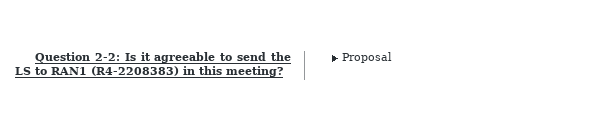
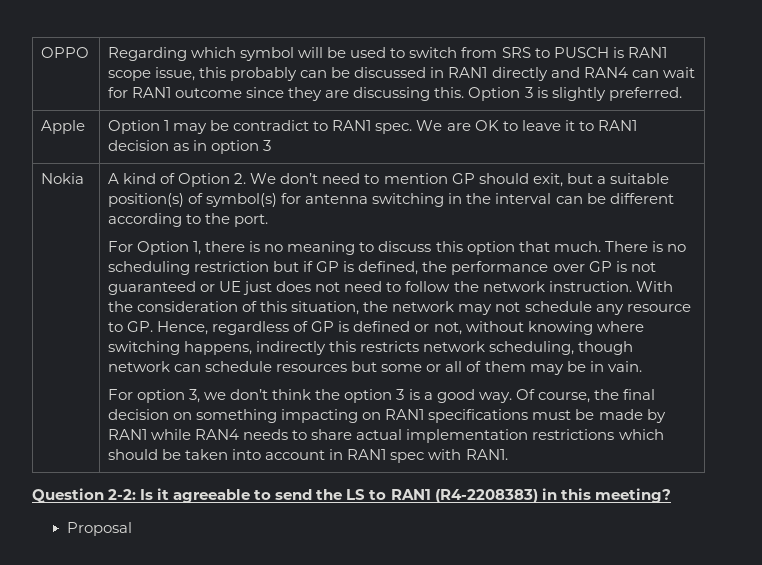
(35, 57) none -> [41,47,90,58] [108,47,667,61] [108,67,695,81] [108,87,682,101] [41,120,86,134] [108,120,637,134] [108,140,272,154] [41,173,85,184] [108,173,669,187] [108,193,674,207] [108,213,269,227] [108,241,686,255] [108,261,656,275] [108,281,673,295] [108,301,691,315] [108,321,644,335] [108,341,634,355] [108,361,642,375] [108,389,655,403] [108,409,666,423] [108,429,664,443] [108,449,508,463] OPPO | Regarding which symbol will be used to switch from SRS to PUSCH is RAN1 scope issue, this probably can be discussed in RAN1 directly and RAN4 can wait for RAN1 outcome since they are discussing this. Option 3 is slightly preferred. // Apple | Option 1 may be contradict to RAN1 spec. We are OK to leave it to RAN1 decision as in option 3 // Nokia | A kind of Option 2. We don’t need to mention GP should exit, but a suitable position(s) of symbol(s) for antenna switching in the interval can be different according to the port. // For Option 1, there is no meaning to discuss this option that much. There is no scheduling restriction but if GP is defined, the performance over GP is not guaranteed or UE just does not need to follow the network instruction. With the consideration of this situation, the network may not schedule any resource to GP. Hence, regardless of GP is defined or not, without knowing where switching happens, indirectly this restricts network scheduling, though network can schedule resources but some or all of them may be in vain. // For option 3, we don’t think the option 3 is a good way. Of course, the final decision on something impacting on RAN1 specifications must be made by RAN1 while RAN4 needs to share actual implementation restrictions which should be taken into account in RAN1 spec with RAN1. //

